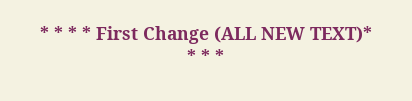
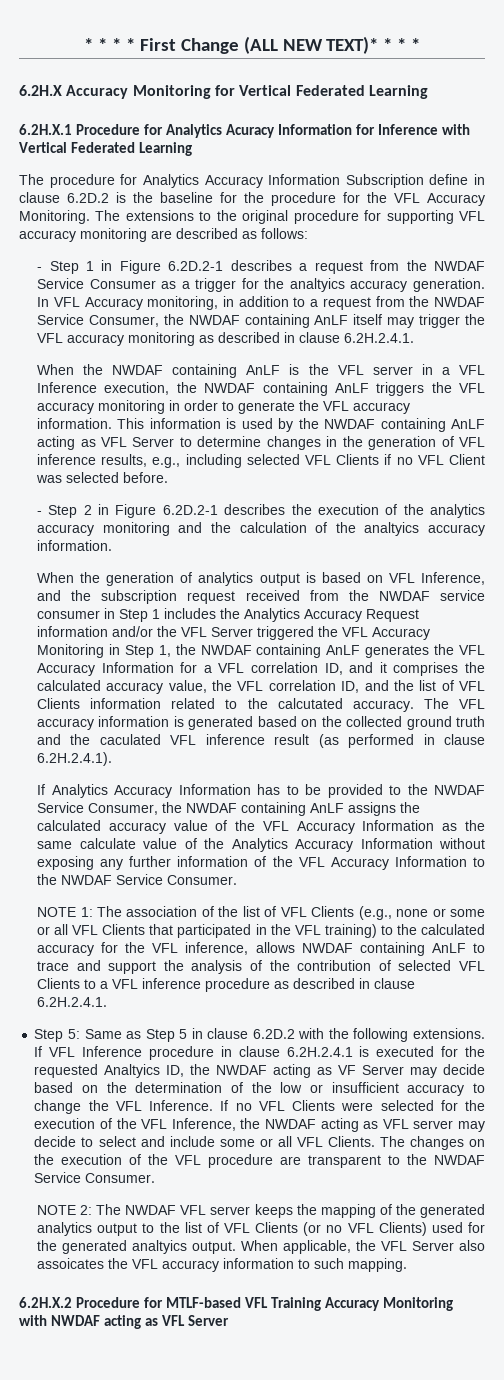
(224, 56) none -> [19,85,428,99] [19,124,471,138] [19,142,193,156] [19,174,485,188] [19,192,485,206] [19,210,486,224] [19,228,308,242] [37,260,485,274] [37,278,486,292] [37,296,486,310] [37,314,486,328] [37,332,415,346] [37,364,486,378] [37,382,485,396] [37,400,411,414] [37,418,485,432] [37,436,485,450] [37,454,486,468] [36,472,169,483] [37,504,486,518] [37,522,485,536] [37,540,113,551] [37,572,485,586] [37,590,485,604] [37,608,420,622] [37,626,431,640] [37,644,485,658] [37,662,485,676] [37,680,486,694] [37,698,485,712] [37,716,485,730] [37,734,485,748] [37,752,113,766] [37,784,486,798] [37,802,421,816] [37,820,485,834] [37,838,485,852] [37,856,486,870] [37,874,238,885] [37,906,486,920] [37,924,485,938] [37,942,486,956] [37,960,485,974] [37,978,416,992] [37,997,108,1007] [34,1028,486,1042] [34,1046,486,1060] [34,1064,485,1078] [34,1082,486,1096] [34,1100,486,1114] [34,1118,486,1132] [34,1136,486,1150] [34,1154,485,1168] [34,1172,156,1183] [37,1204,486,1218] [37,1222,485,1236] [37,1240,485,1254] [37,1258,408,1272] [19,1297,454,1311] [19,1315,230,1329] // 6.2H.X Accuracy Monitoring for Vertical Federated Learning // 6.2H.X.1 Procedure for Analytics Acuracy Information for Inference with Vertical Federated Learning // The procedure for Analytics Accuracy Information Subscription define in clause 6.2D.2 is the baseline for the procedure for the VFL Accuracy Monitoring. The extensions to the original procedure for supporting VFL accuracy monitoring are described as follows: // - Step 1 in Figure 6.2D.2-1 describes a request from the NWDAF Service Consumer as a trigger for the analtyics accuracy generation. In VFL Accuracy monitoring, in addition to a request from the NWDAF Service Consumer, the NWDAF containing AnLF itself may trigger the VFL accuracy monitoring as described in clause 6.2H.2.4.1. // When the NWDAF containing AnLF is the VFL server in a VFL Inference execution, the NWDAF containing AnLF triggers the VFL accuracy monitoring in order to generate the VFL accuracy information. This information is used by the NWDAF containing AnLF acting as VFL Server to determine changes in the generation of VFL inference results, e.g., including selected VFL Clients if no VFL Client was selected before. // - Step 2 in Figure 6.2D.2-1 describes the execution of the analytics accuracy monitoring and the calculation of the analtyics accuracy information. // When the generation of analytics output is based on VFL Inference, and the subscription request received from the NWDAF service consumer in Step 1 includes the Analytics Accuracy Request information and/or the VFL Server triggered the VFL Accuracy Monitoring in Step 1, the NWDAF containing AnLF generates the VFL Accuracy Information for a VFL correlation ID, and it comprises the calculated accuracy value, the VFL correlation ID, and the list of VFL Clients information related to the calcutated accuracy. The VFL accuracy information is generated based on the collected ground truth and the caculated VFL inference result (as performed in clause 6.2H.2.4.1). // If Analytics Accuracy Information has to be provided to the NWDAF Service Consumer, the NWDAF containing AnLF assigns the calculated accuracy value of the VFL Accuracy Information as the same calculate value of the Analytics Accuracy Information without exposing any further information of the VFL Accuracy Information to the NWDAF Service Consumer. // NOTE 1: The association of the list of VFL Clients (e.g., none or some or all VFL Clients that participated in the VFL training) to the calculated accuracy for the VFL inference, allows NWDAF containing AnLF to trace and support the analysis of the contribution of selected VFL Clients to a VFL inference procedure as described in clause 6.2H.2.4.1. // Step 5: Same as Step 5 in clause 6.2D.2 with the following extensions. If VFL Inference procedure in clause 6.2H.2.4.1 is executed for the requested Analtyics ID, the NWDAF acting as VF Server may decide based on the determination of the low or insufficient accuracy to change the VFL Inference. If no VFL Clients were selected for the execution of the VFL Inference, the NWDAF acting as VFL server may decide to select and include some or all VFL Clients. The changes on the execution of the VFL procedure are transparent to the NWDAF Service Consumer. // NOTE 2: The NWDAF VFL server keeps the mapping of the generated analytics output to the list of VFL Clients (or no VFL Clients) used for the generated analtyics output. When applicable, the VFL Server also assoicates the VFL accuracy information to such mapping. // 6.2H.X.2 Procedure for MTLF-based VFL Training Accuracy Monitoring with NWDAF acting as VFL Server

